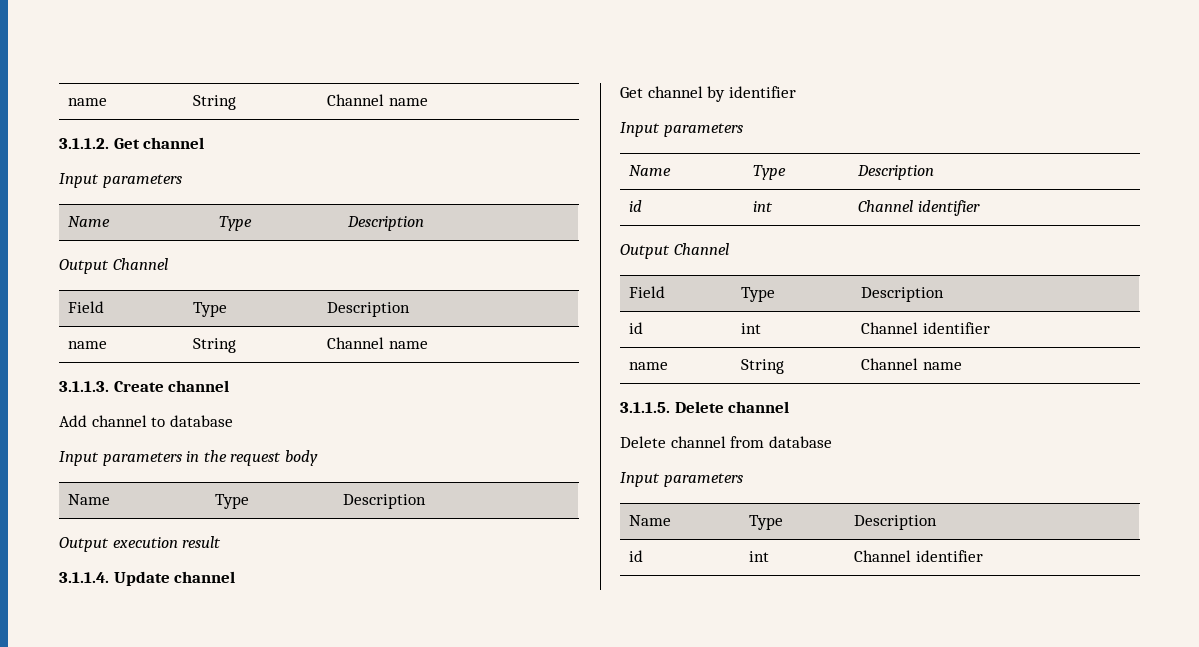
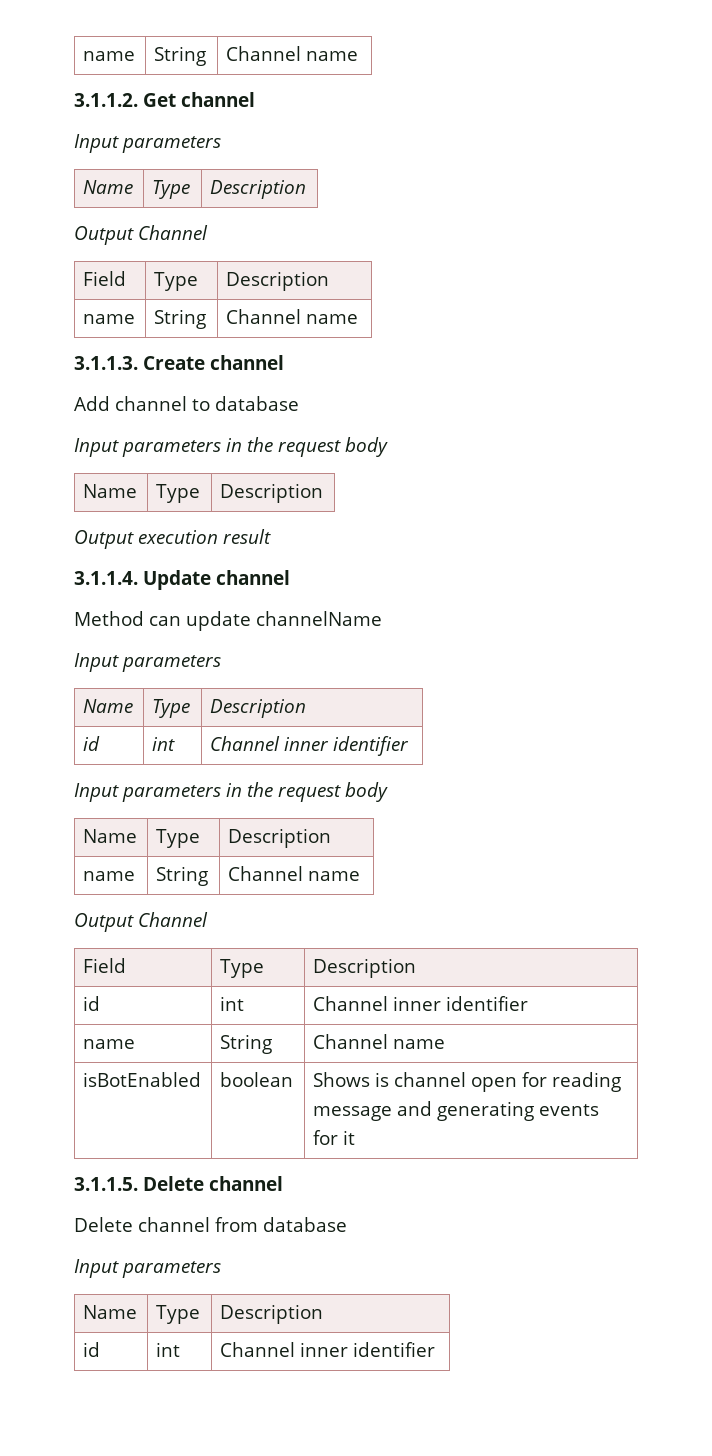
[620,86,796,102] [620,122,743,137] [629,165,672,176] [753,165,787,180] [857,165,935,180] [629,200,643,212] [753,201,774,212] [858,200,980,216] Get channel by identifier // Input parameters // Name | Type | Description // id | int | Channel identifier -> [74,611,382,631] [74,653,221,672] [83,699,134,713] [152,699,191,718] [210,699,307,718] [83,736,101,751] [152,737,176,751] [210,736,410,756] [74,782,388,802] [83,829,138,843] [156,829,201,848] [228,828,332,848] [83,871,136,881] [156,866,209,886] [228,866,361,881] Method can update channelName // Input parameters // Name | Type | Description // id | int | Channel inner identifier // Input parameters in the request body // Name | Type | Description // name | String | Channel name
(919, 328) none -> [393,996,442,1011] inner
(962, 366) none -> [83,1072,202,1087] [220,1072,294,1087] [313,1072,622,1092] [313,1101,600,1121] [313,1130,356,1145] // isBotEnabled | boolean | Shows is channel open for reading message and generating events for it
(912, 556) none -> [300,1342,349,1357] inner

